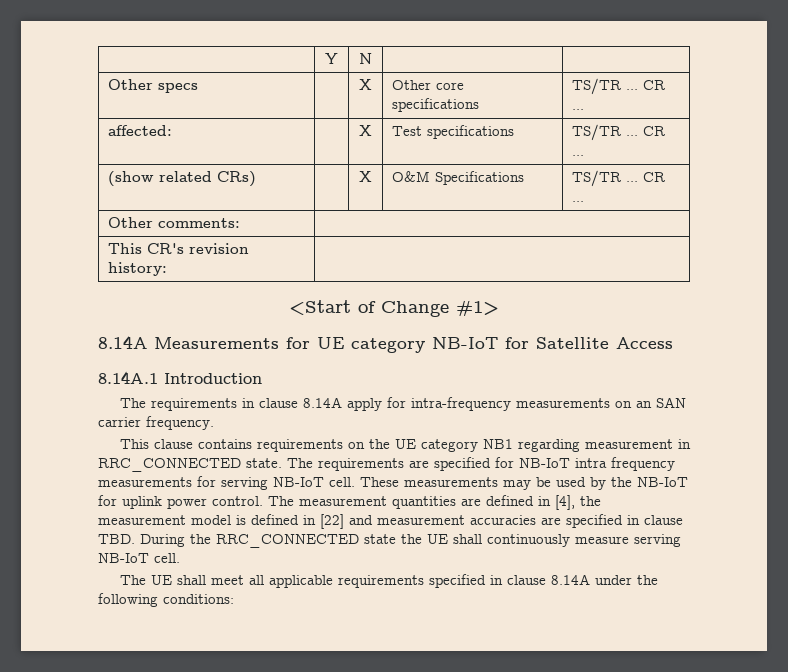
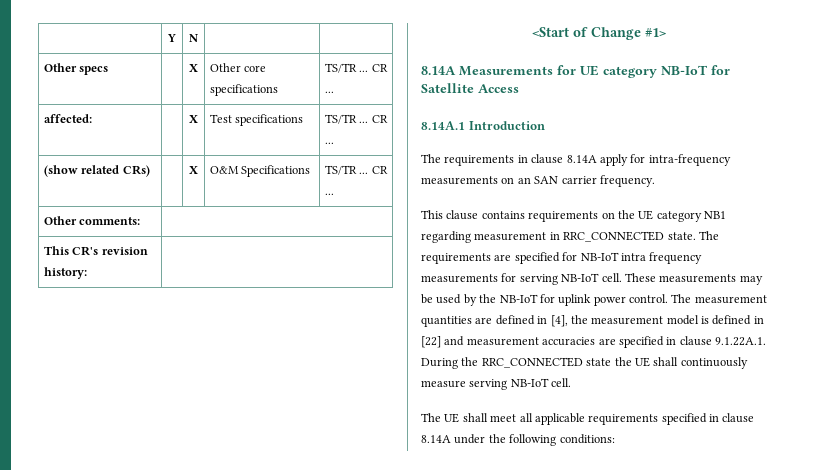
[98,534,135,544] TBD. -> [715,337,766,346] 9.1.22A.1.

